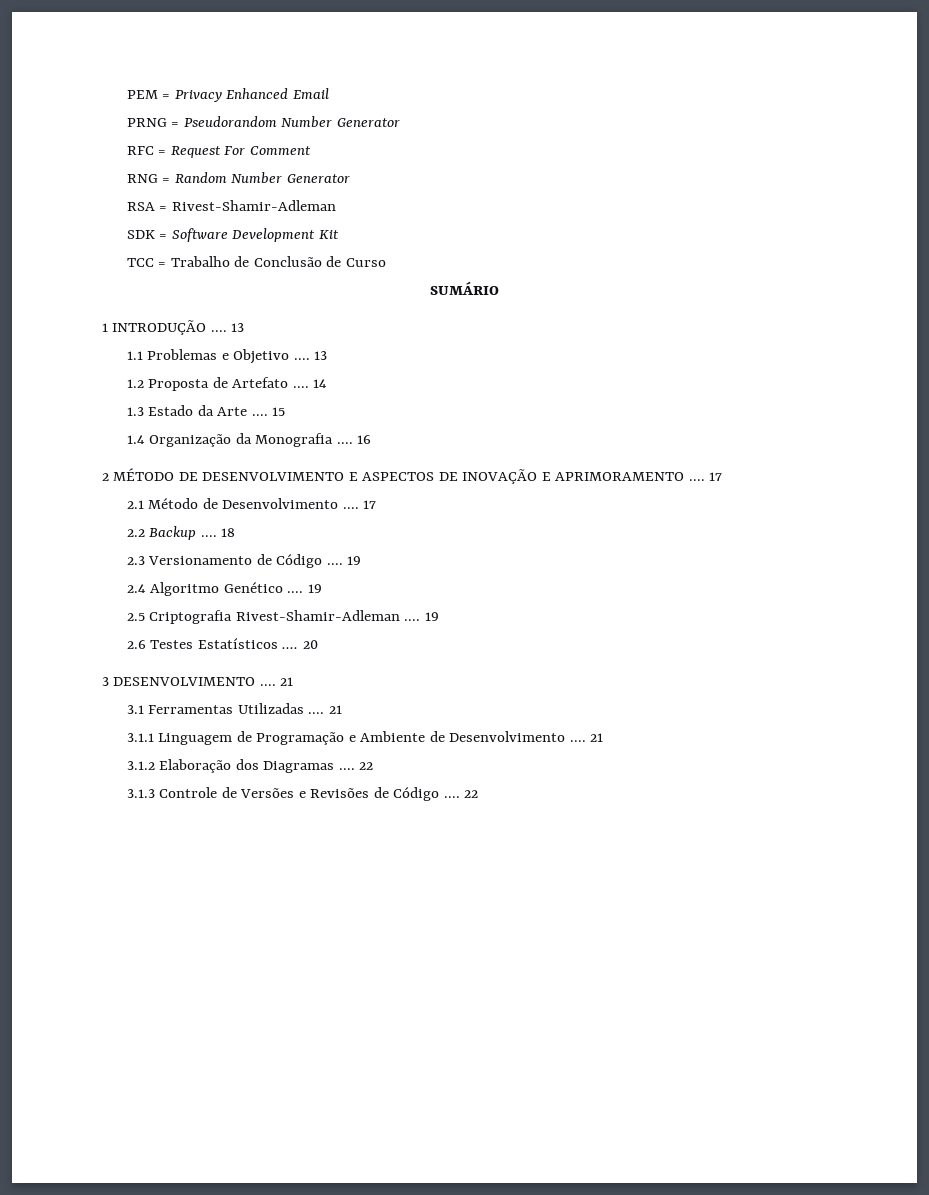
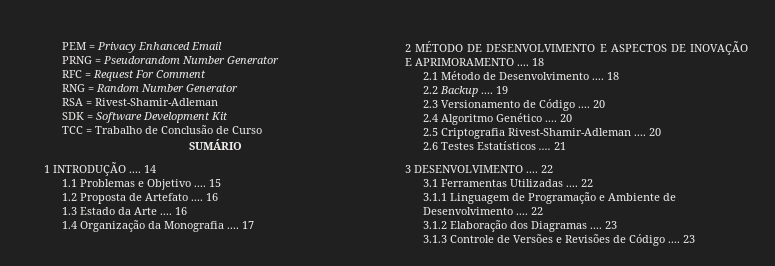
[231,323,245,332] 13 -> [144,165,156,173] 14
[314,351,328,360] 13 -> [209,179,222,187] 15
[313,379,328,388] 14 -> [206,193,219,201] 16
[272,407,286,416] 15 -> [175,207,188,215] 16
[357,435,372,444] 16 -> [242,221,255,229] 17
[709,472,723,481] 17 -> [532,58,544,66] 18
[363,500,377,509] 17 -> [607,72,620,80] 18
[221,528,236,537] 18 -> [496,86,509,94] 19
[347,556,362,565] 19 -> [593,100,606,108] 20
[307,584,322,593] 19 -> [560,114,573,122] 20
[424,612,439,621] 19 -> [649,128,662,136] 20
[302,640,318,649] 20 -> [554,142,567,150] 21
[280,677,294,686] 21 -> [541,165,553,173] 22
[328,705,342,714] 21 -> [581,179,594,187] 22
[590,733,604,742] 21 -> [531,207,544,215] 22
[359,762,374,770] 22 -> [605,221,618,229] 23
[464,790,479,798] 22 -> [683,235,696,243] 23

